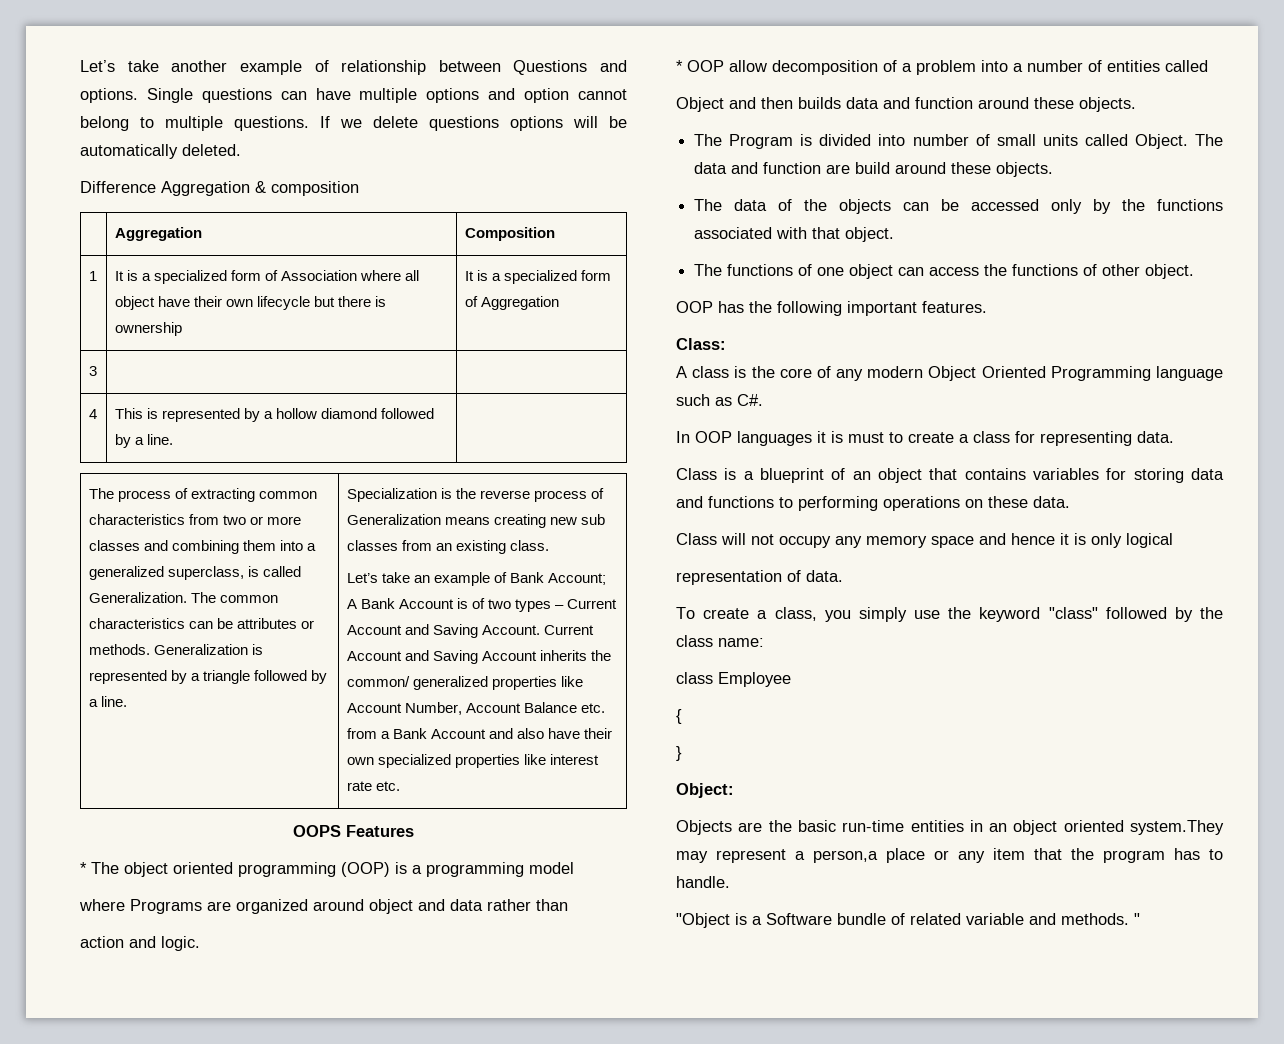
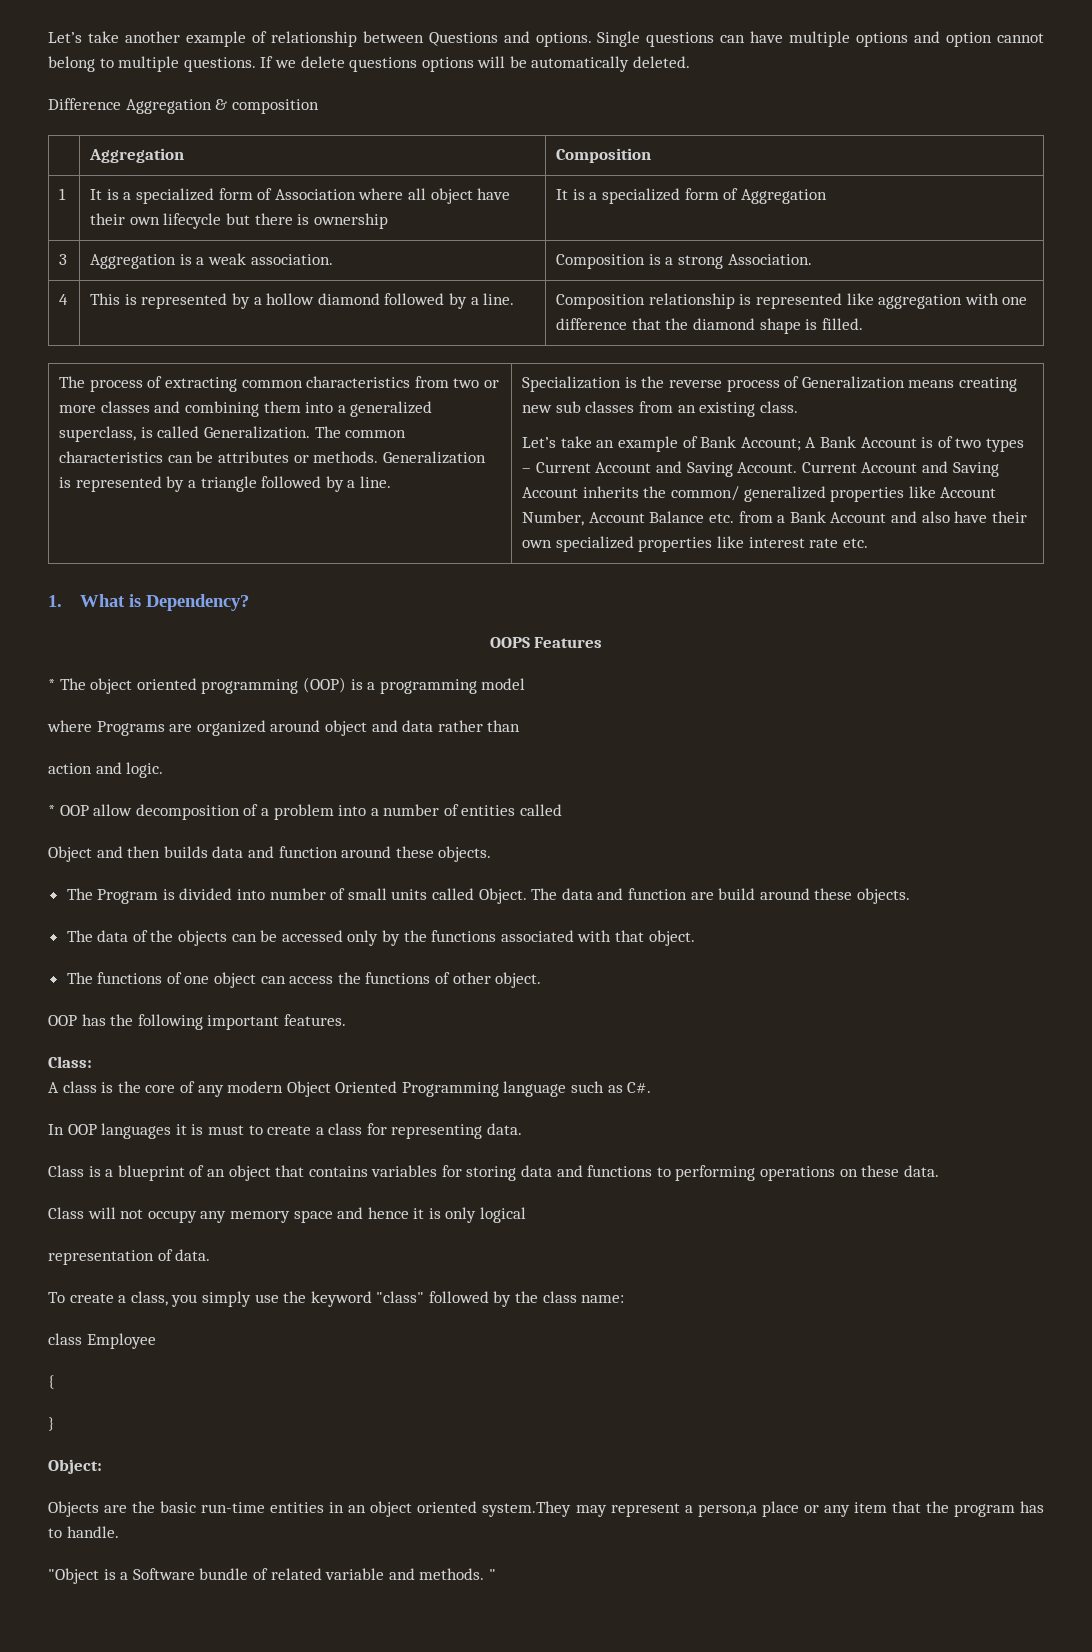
(97, 371) | -> [90,253,333,269] [556,254,812,269] Aggregation is a weak association. | Composition is a strong Association.
(173, 439) none -> [556,293,1028,309] [556,318,863,334] Composition relationship is represented like aggregation with one difference that the diamond shape is filled.
(400, 786) none -> [48,594,249,611] // 1. What is Dependency?

